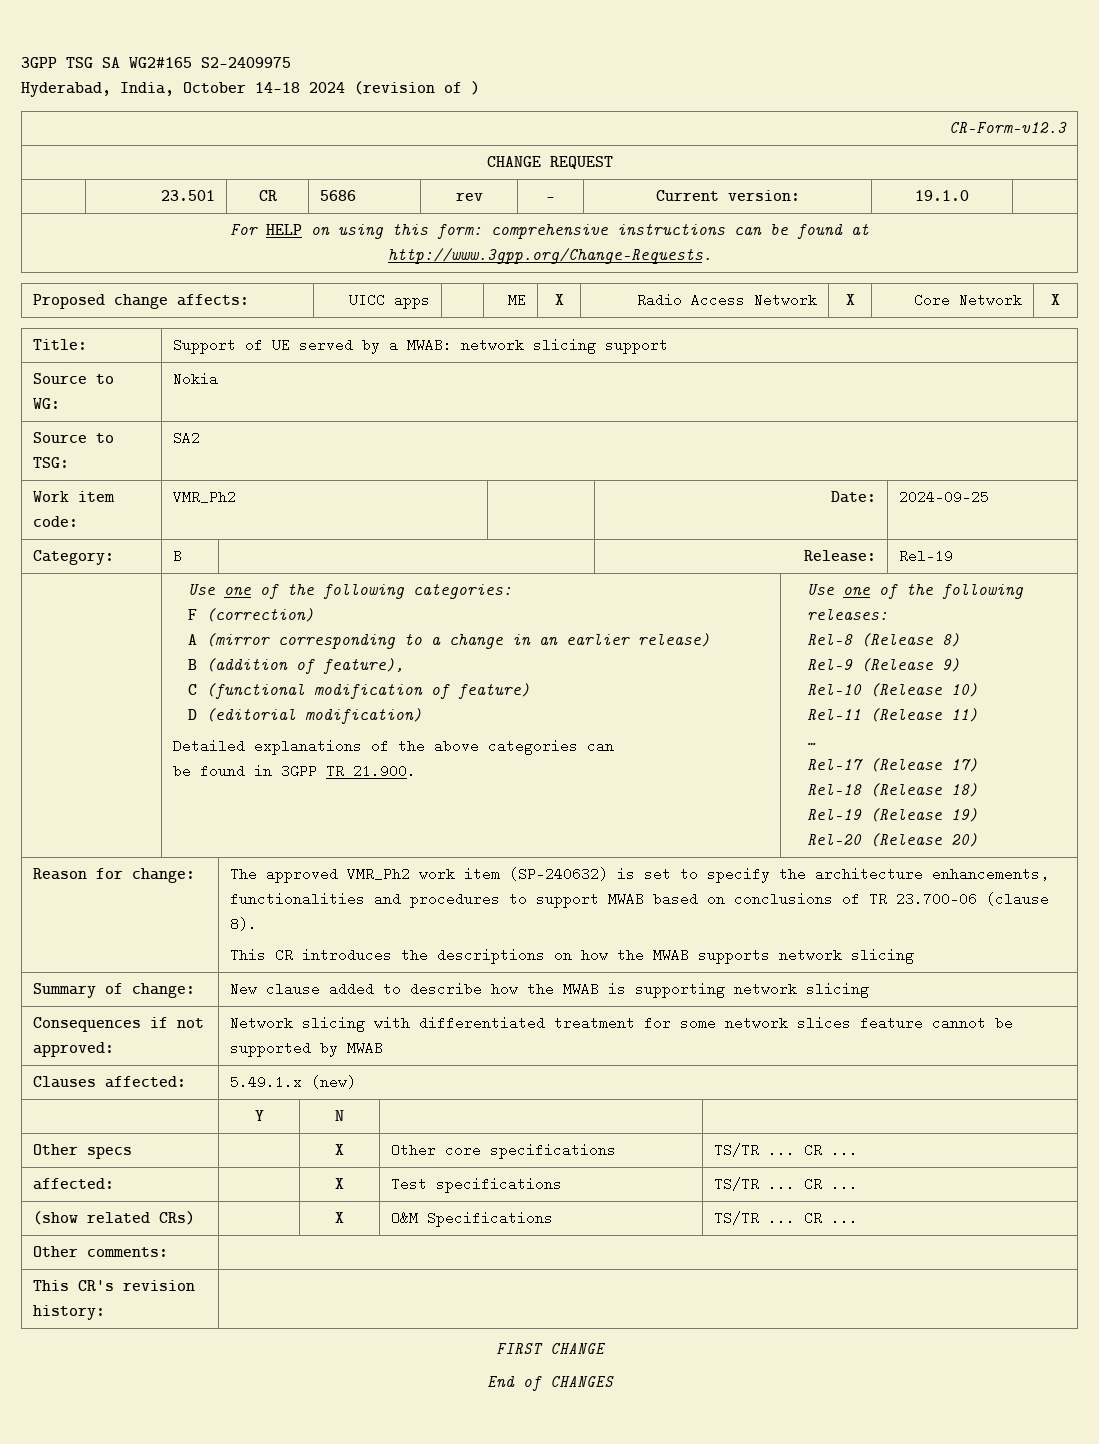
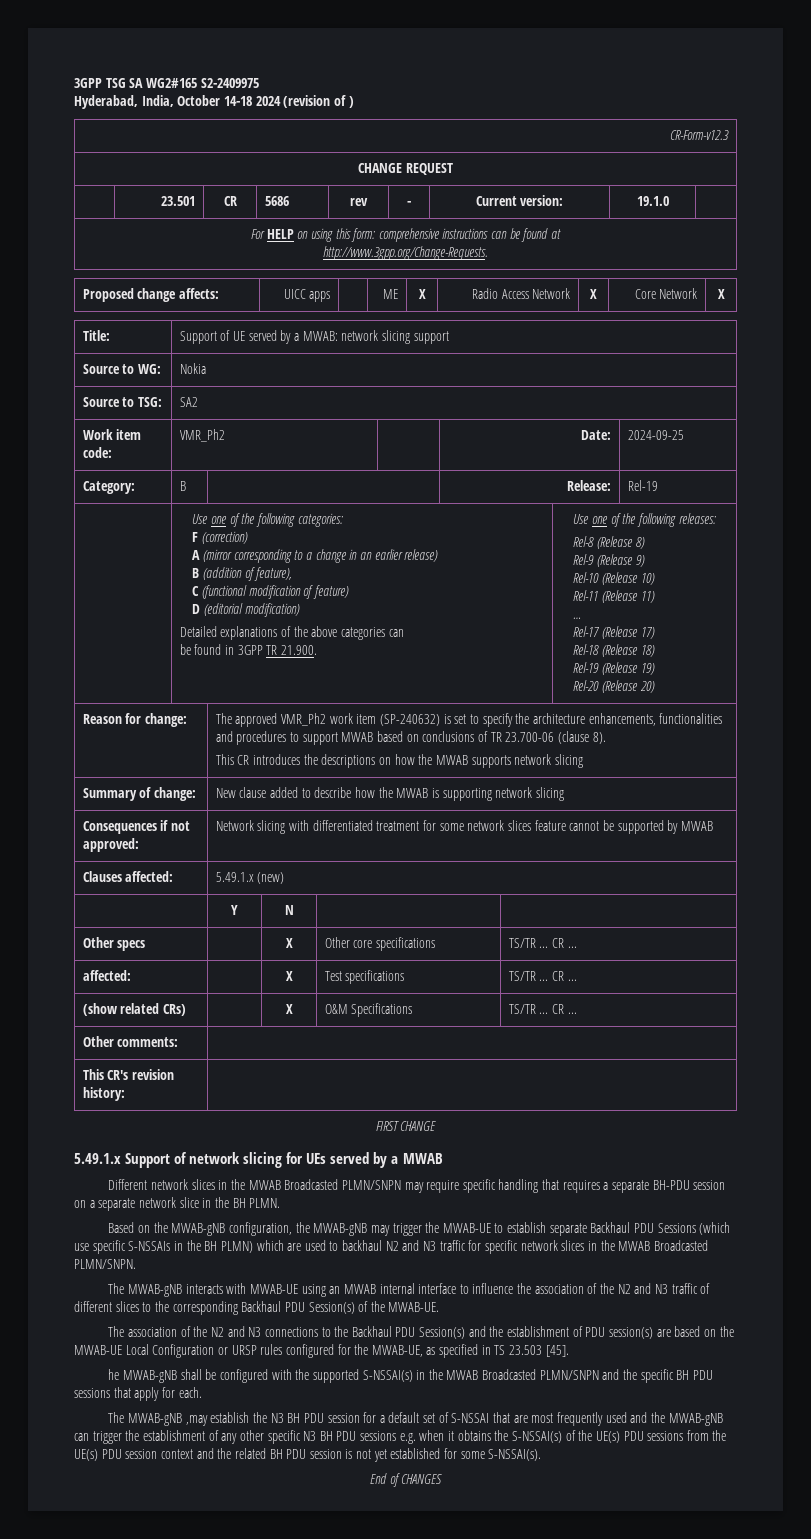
(606, 1348) none -> [74,1152,443,1168] [108,1179,726,1193] [74,1197,281,1211] [108,1222,731,1236] [74,1240,708,1254] [74,1259,136,1269] [108,1283,711,1297] [74,1301,440,1315] [108,1326,734,1339] [74,1344,569,1358] [108,1369,713,1383] [74,1387,202,1401] [108,1412,723,1426] [74,1430,727,1444] [74,1448,542,1462] // 5.49.1.x Support of network slicing for UEs served by a MWAB // Different network slices in the MWAB Broadcasted PLMN/SNPN may require specific handling that requires a separate BH-PDU session on a separate network slice in the BH PLMN. // Based on the MWAB-gNB configuration, the MWAB-gNB may trigger the MWAB-UE to establish separate Backhaul PDU Sessions (which use specific S-NSSAIs in the BH PLMN) which are used to backhaul N2 and N3 traffic for specific network slices in the MWAB Broadcasted PLMN/SNPN. // The MWAB-gNB interacts with MWAB-UE using an MWAB internal interface to influence the association of the N2 and N3 traffic of different slices to the corresponding Backhaul PDU Session(s) of the MWAB-UE. // The association of the N2 and N3 connections to the Backhaul PDU Session(s) and the establishment of PDU session(s) are based on the MWAB-UE Local Configuration or URSP rules configured for the MWAB-UE, as specified in TS 23.503 [45]. // he MWAB-gNB shall be configured with the supported S-NSSAI(s) in the MWAB Broadcasted PLMN/SNPN and the specific BH PDU sessions that apply for each. // The MWAB-gNB ,may establish the N3 BH PDU session for a default set of S-NSSAI that are most frequently used and the MWAB-gNB can trigger the establishment of any other specific N3 BH PDU sessions e.g. when it obtains the S-NSSAI(s) of the UE(s) PDU sessions from the UE(s) PDU session context and the related BH PDU session is not yet established for some S-NSSAI(s).

